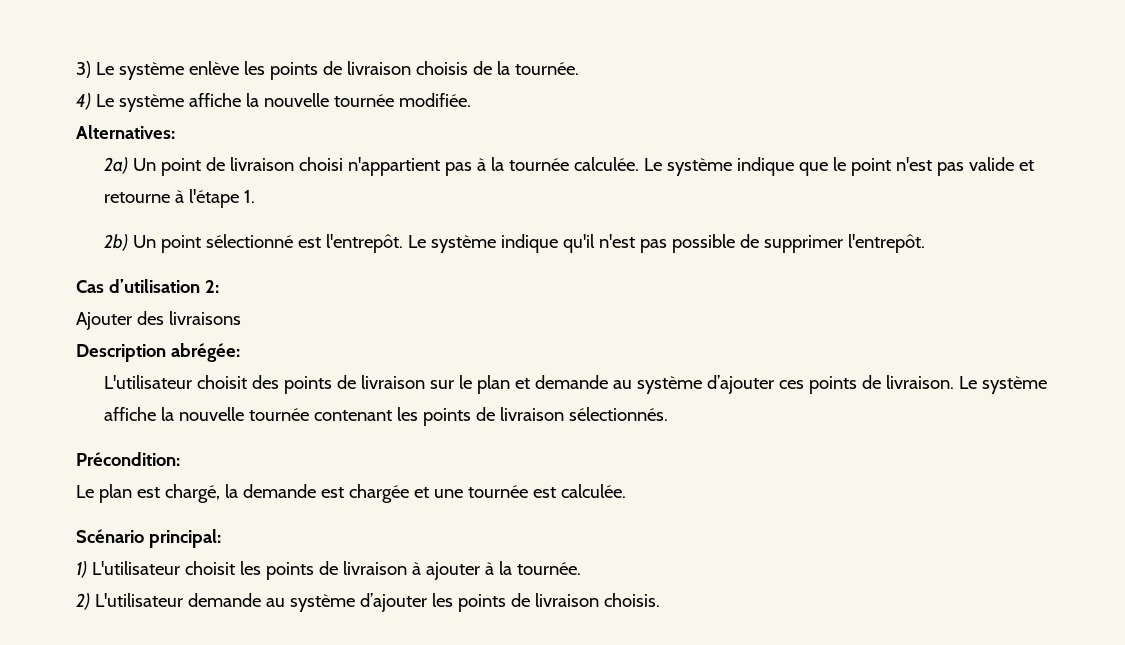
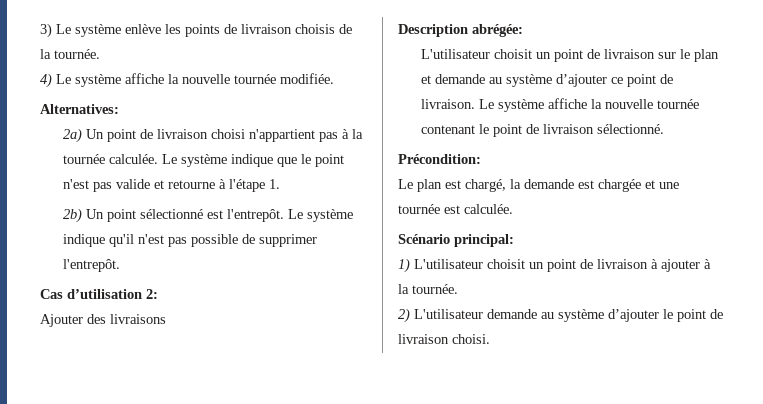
[252,375,333,394] des points -> [536,49,584,62] un point
[779,376,858,394] ces points -> [611,74,657,87] ce point
[397,407,669,426] les points de livraison sélectionnés. -> [479,124,665,137] le point de livraison sélectionné.
[239,561,314,580] les points -> [529,259,576,272] un point
[431,593,660,612] les points de livraison choisis. -> [663,309,723,322] [398,334,490,344] le point de livraison choisi.

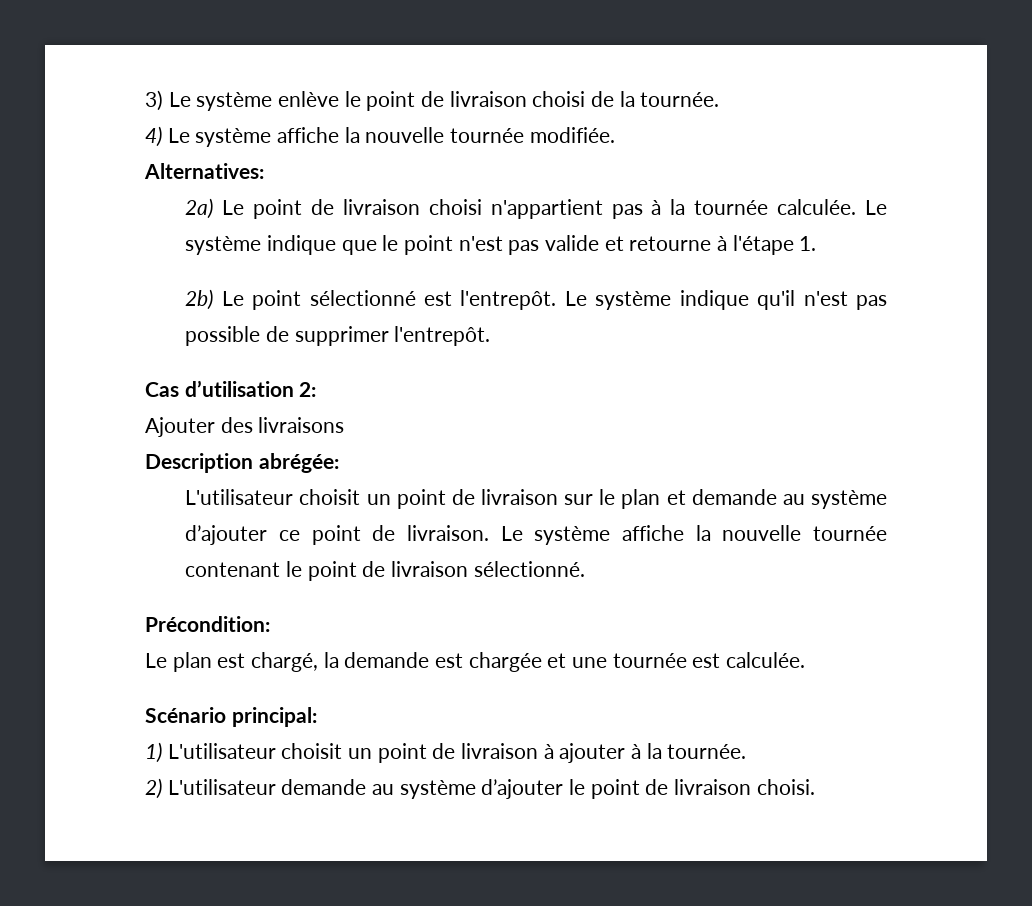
[165,24,335,37] les points de livraison choisis -> [344,91,586,111] le point de livraison choisi
[86,129,105,139] Un -> [222,200,245,215] Le
[86,209,105,219] Un -> [221,291,244,306] Le

